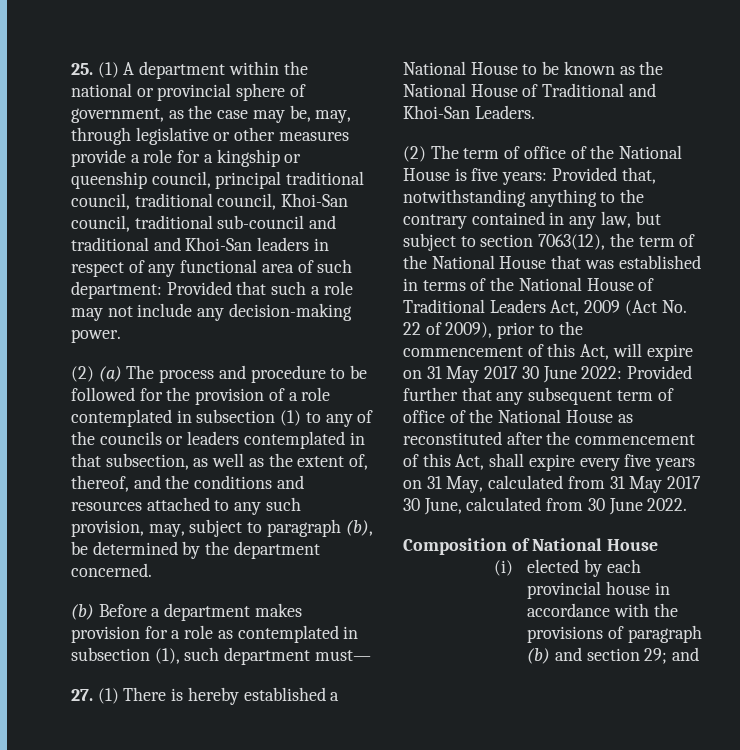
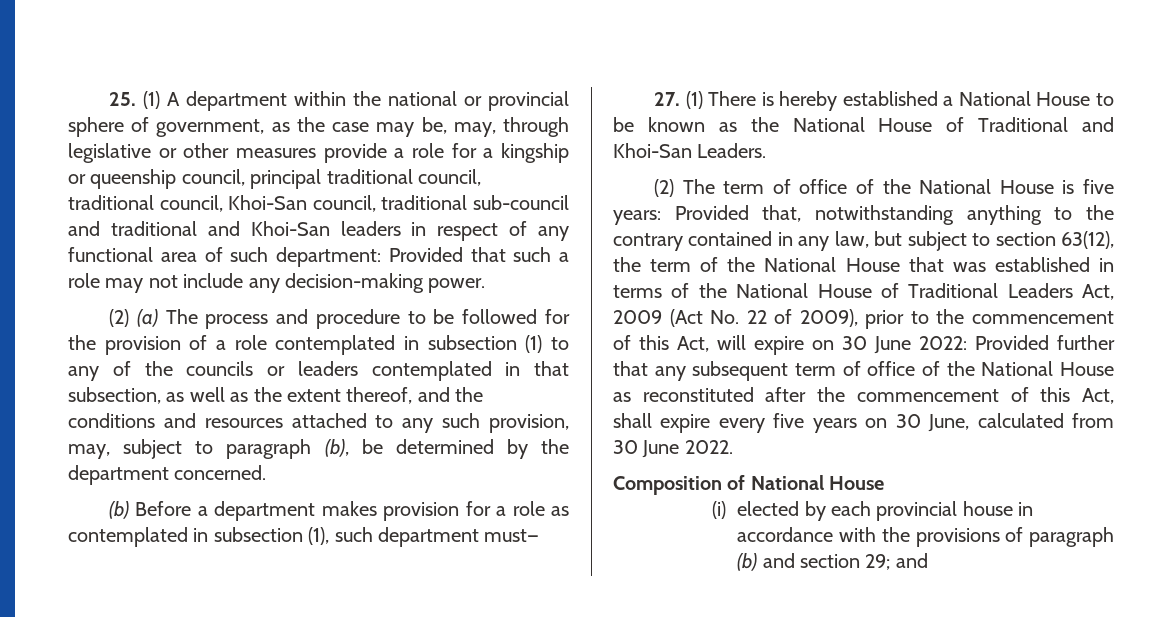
[349,454,369,470] of, -> (341, 395) none
[538,234,606,250] 7063(12), -> [1061,231,1114,249] 63(12),
[426,366,519,383] 31 May 2017 -> (834, 345) none
[426,475,702,493] 31 May, calculated from 31 May 2017 -> (888, 423) none

